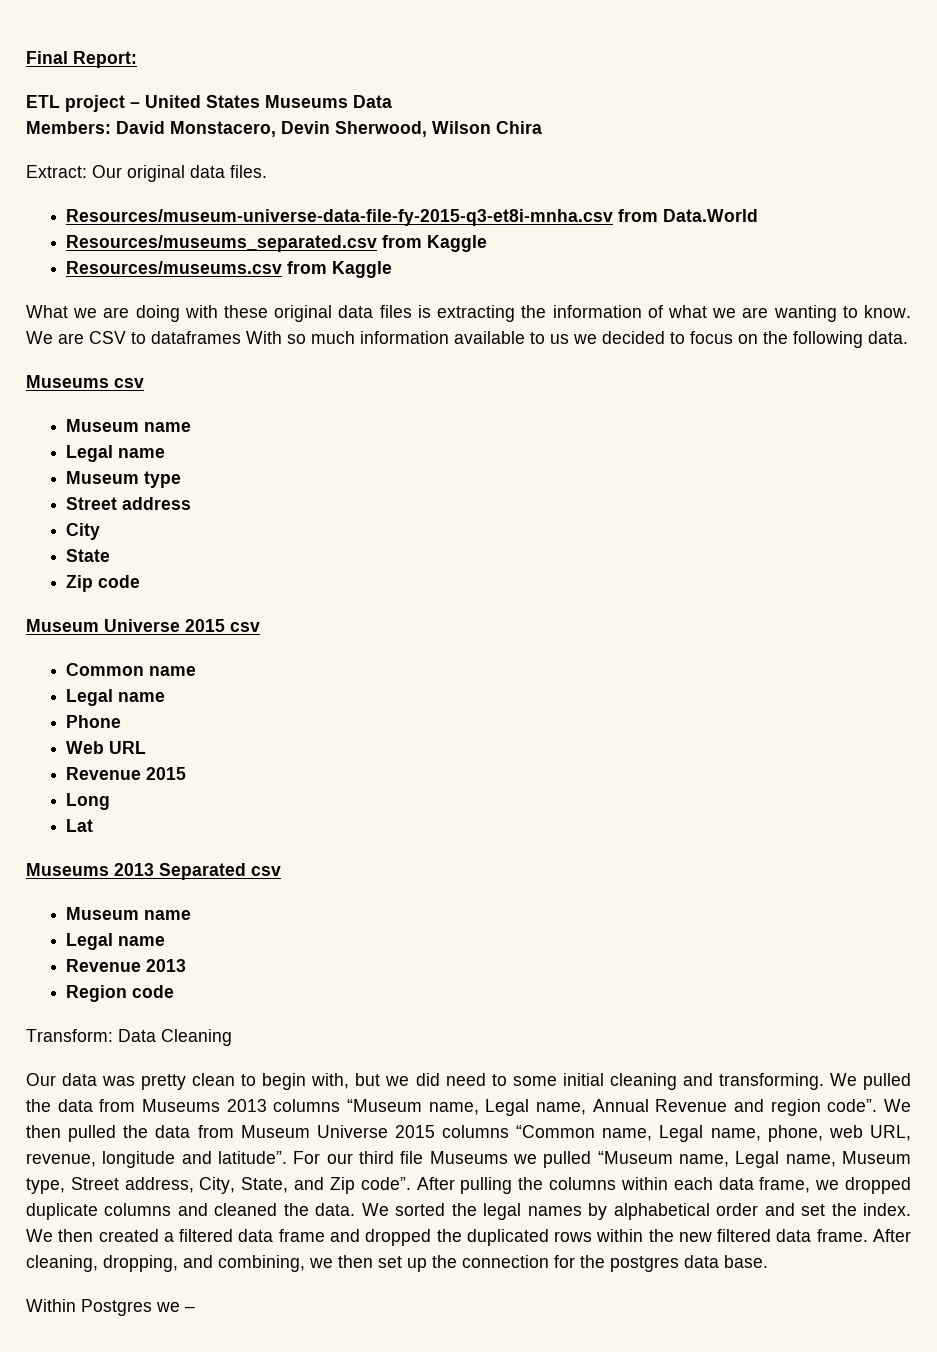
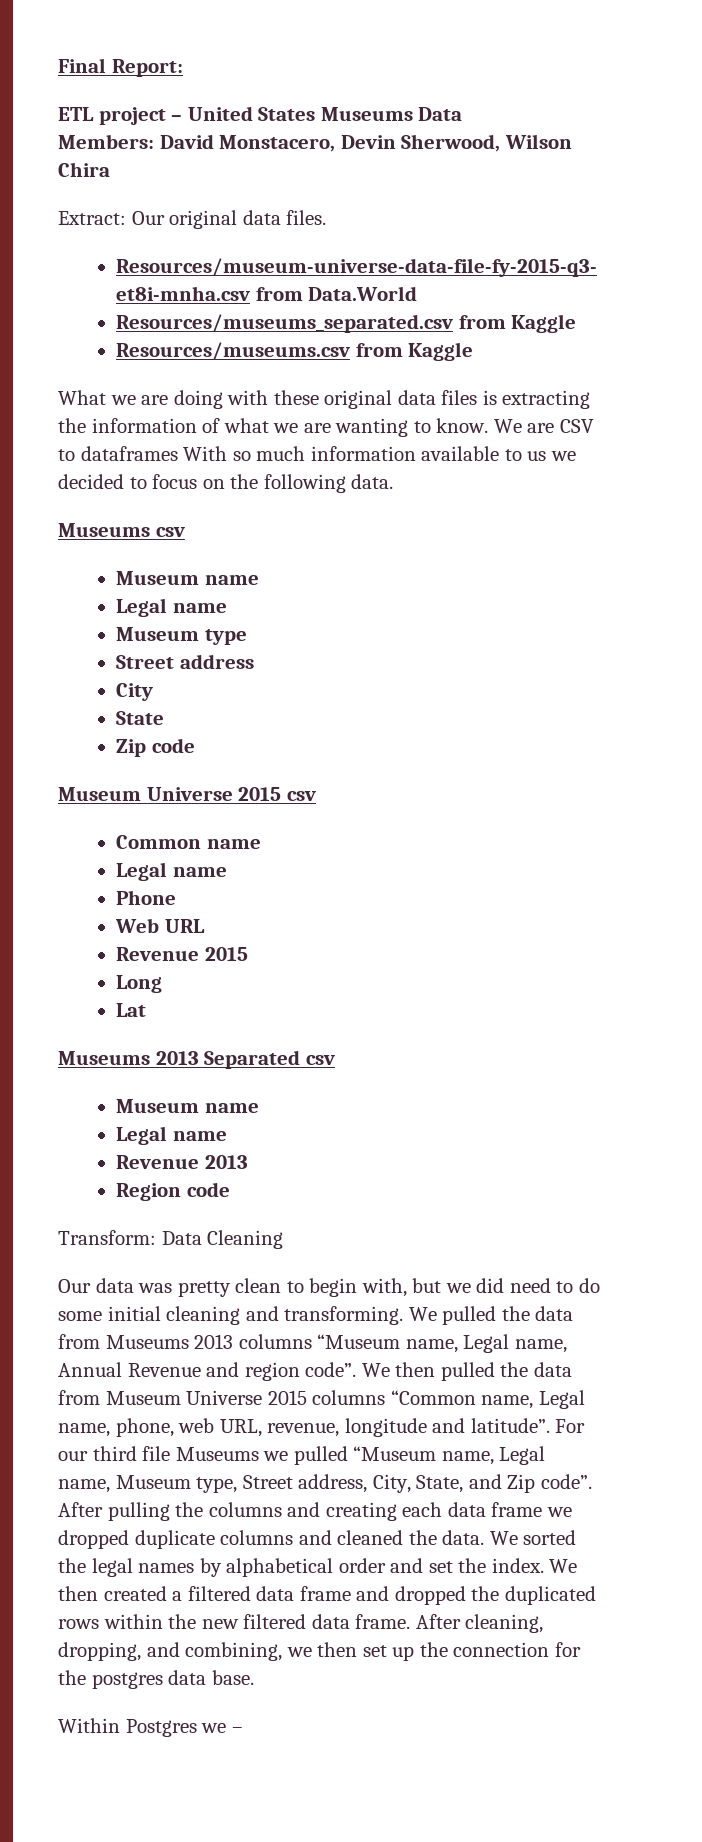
(507, 1080) none -> [578,1278,600,1293] do
[620,1177,668,1190] within -> [287,1502,397,1521] and creating
[759,1177,811,1193] frame, -> [491,1502,543,1517] frame

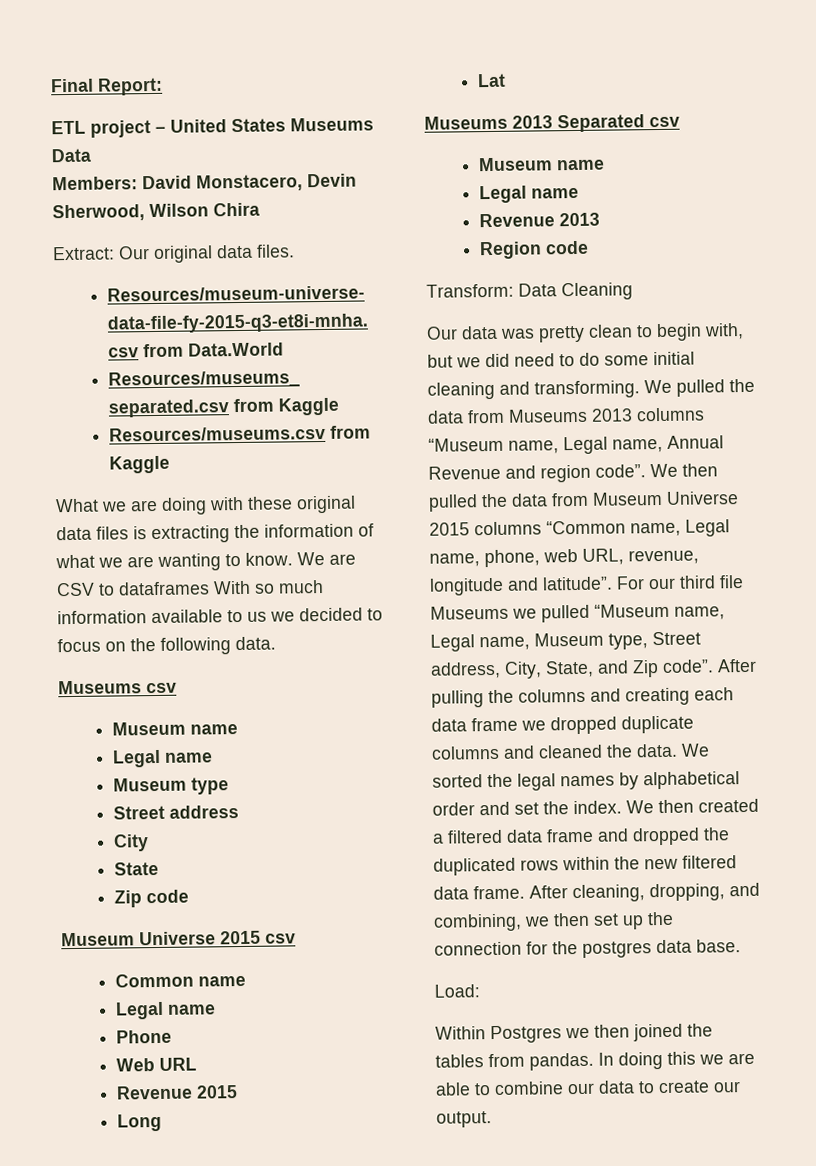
(254, 1677) none -> [434,984,480,998] // Load:
[231,1727,243,1733] – -> [594,1023,713,1042] [435,1051,755,1071] [435,1080,741,1096] [436,1111,492,1128] then joined the tables from pandas. In doing this we are able to combine our data to create our output.

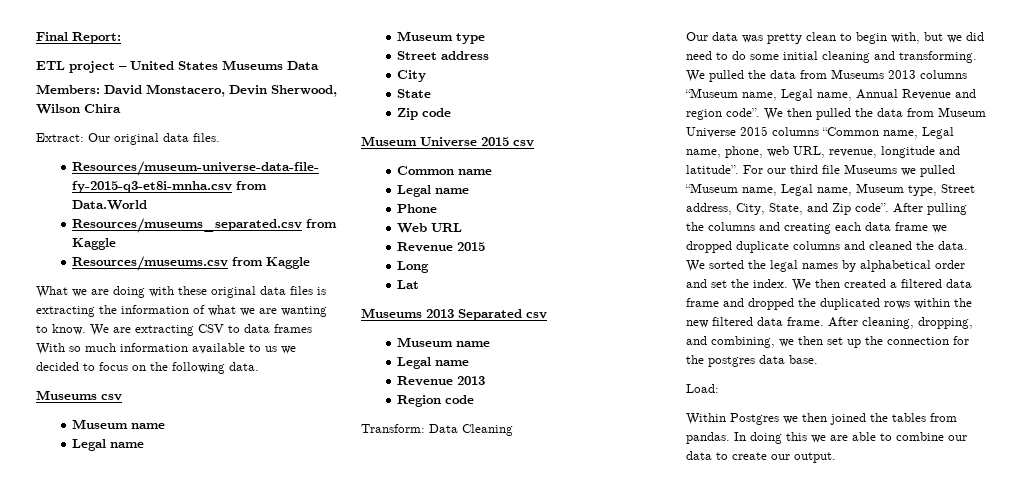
(356, 559) none -> [135,325,194,336] extracting
[118,581,210,596] dataframes -> [244,324,312,333] data frames

